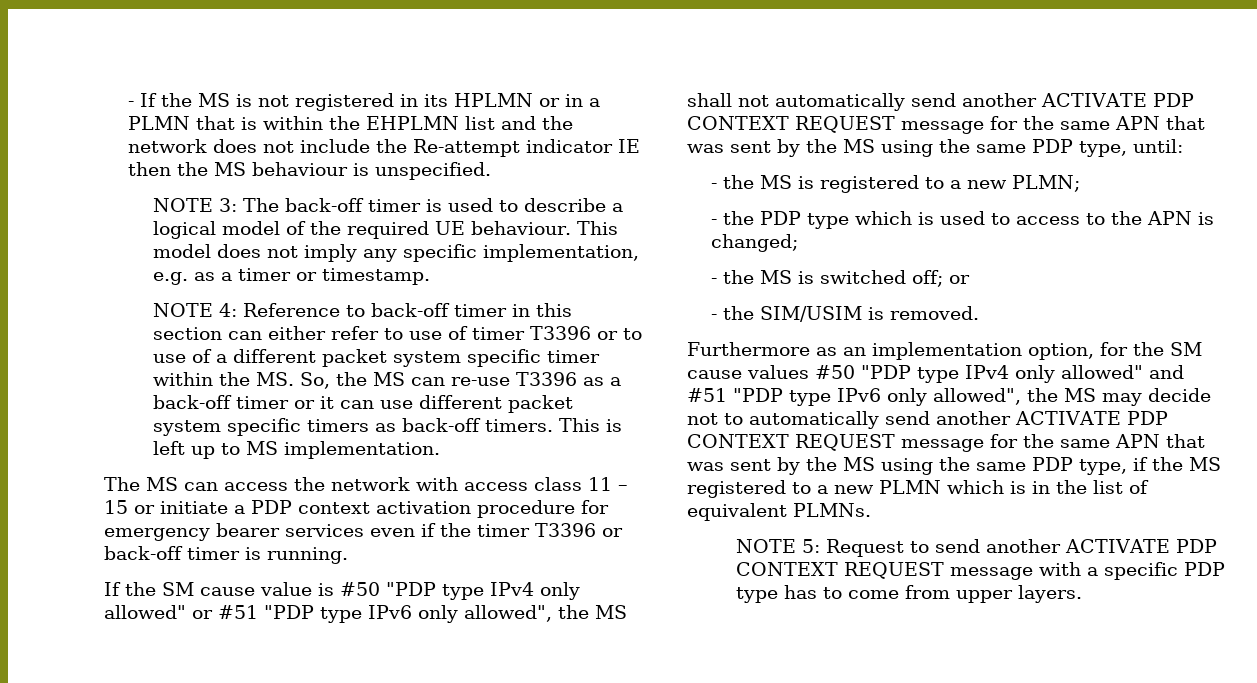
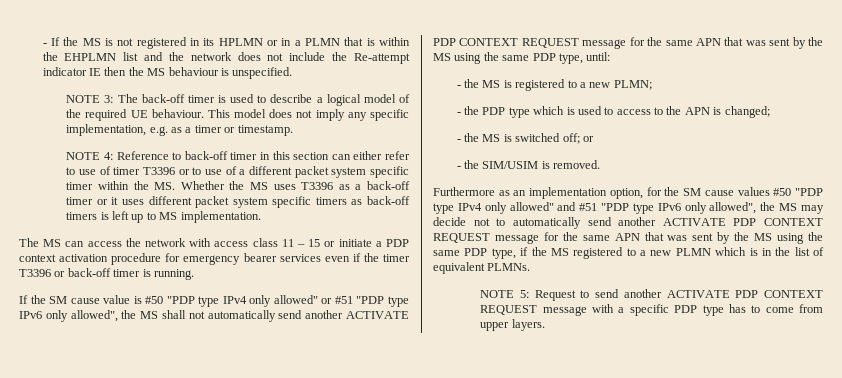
[299,372,510,389] So, the MS can re-use -> [180,181,296,190] Whether the MS uses
[339,400,413,409] can use -> [121,199,144,205] uses
[484,418,600,432] timers. This -> [66,212,98,220] timers

